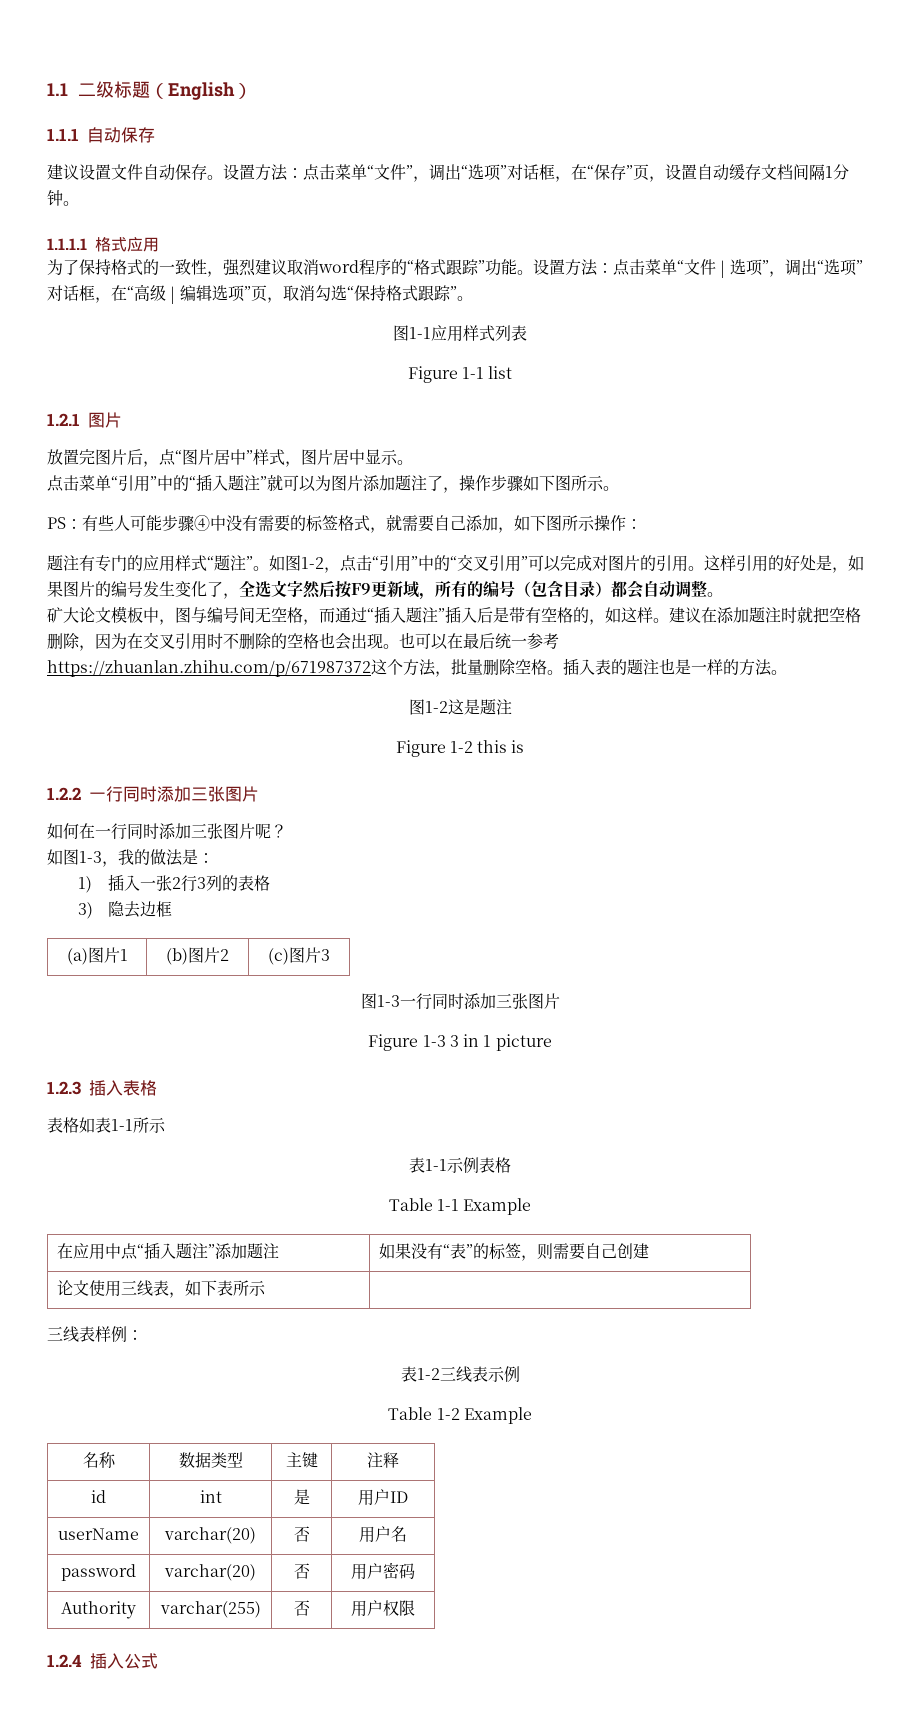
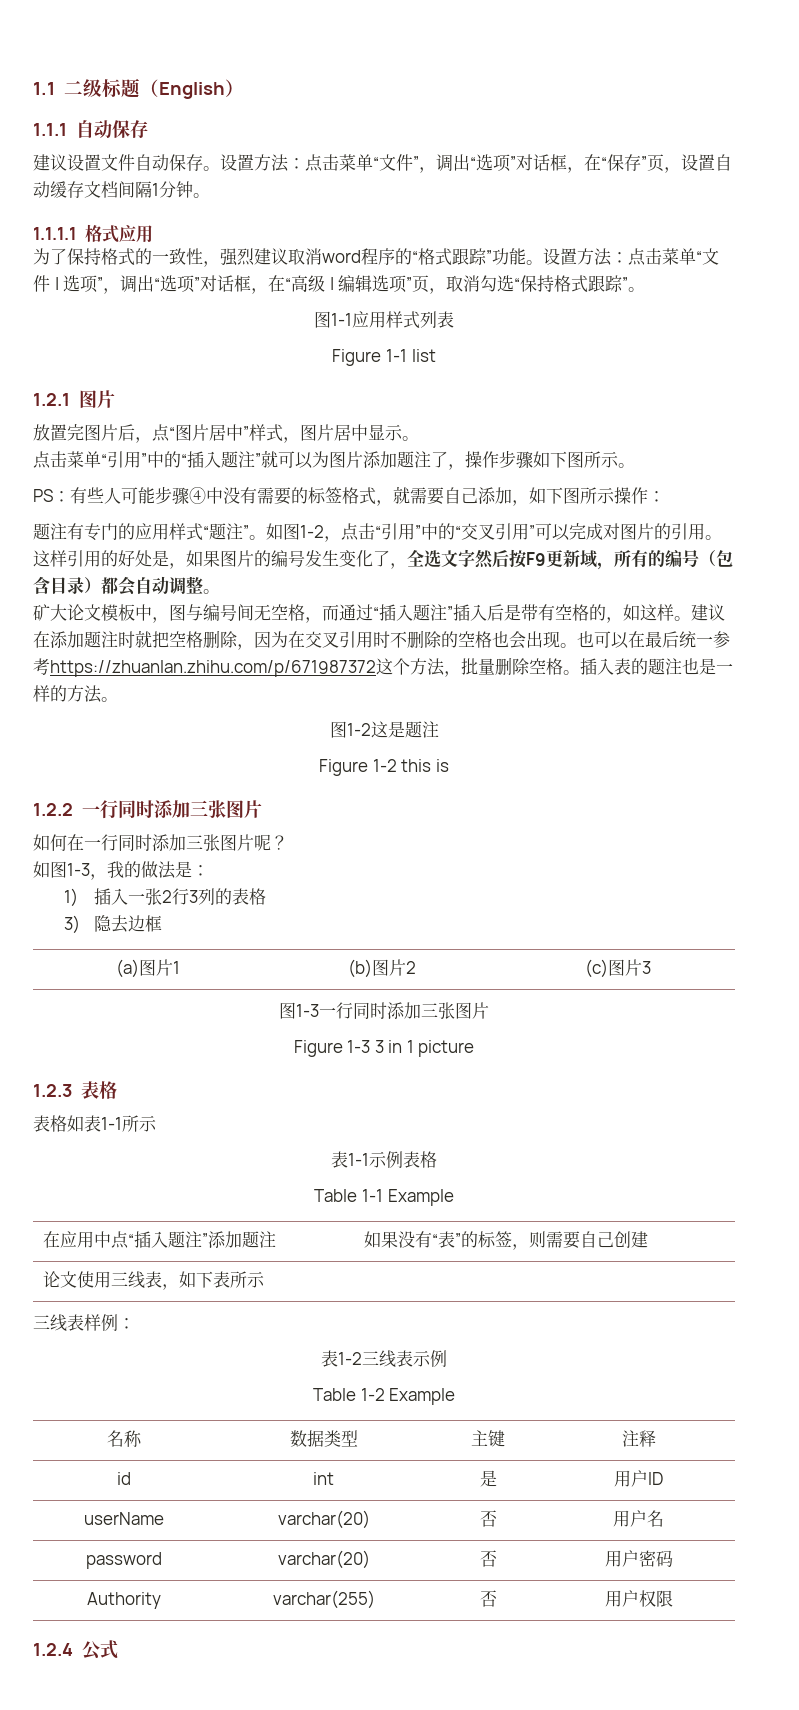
[89,1080,123,1096] 插入 -> (72, 1090) none
[90,1653,124,1669] 插入 -> (73, 1649) none

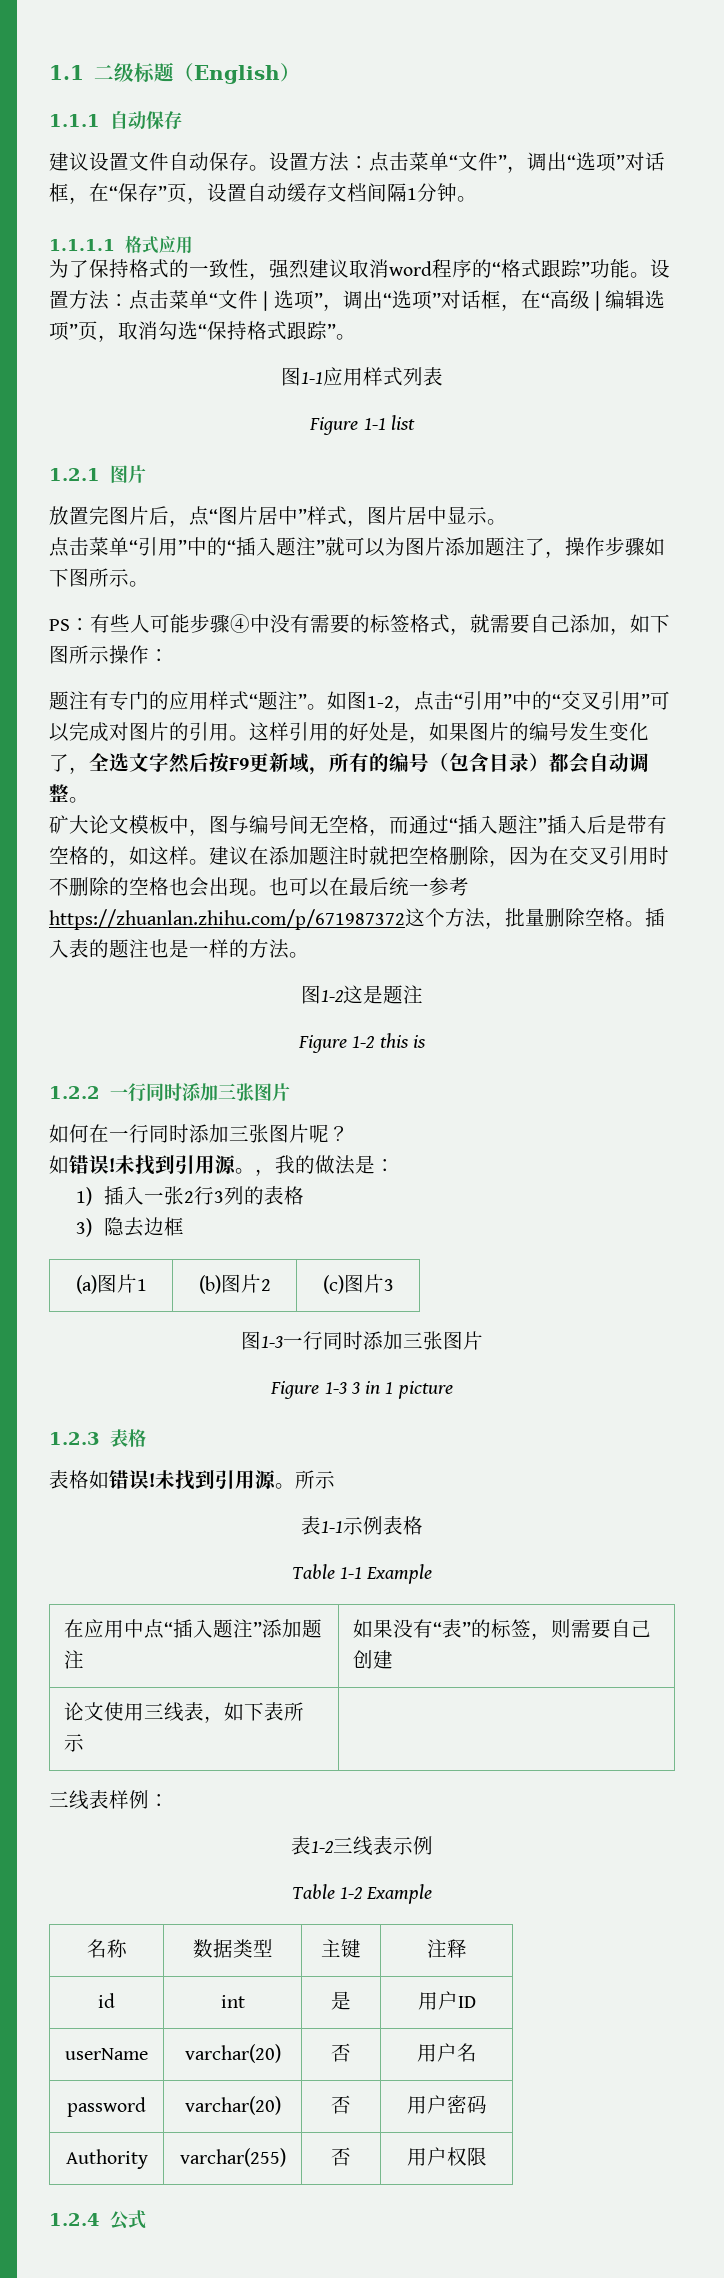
[50,861,90,878] 图1-3 -> [69,1155,255,1175] 错误!未找到引用源。
[84,1115,122,1132] 表1-1 -> [109,1470,295,1490] 错误!未找到引用源。

